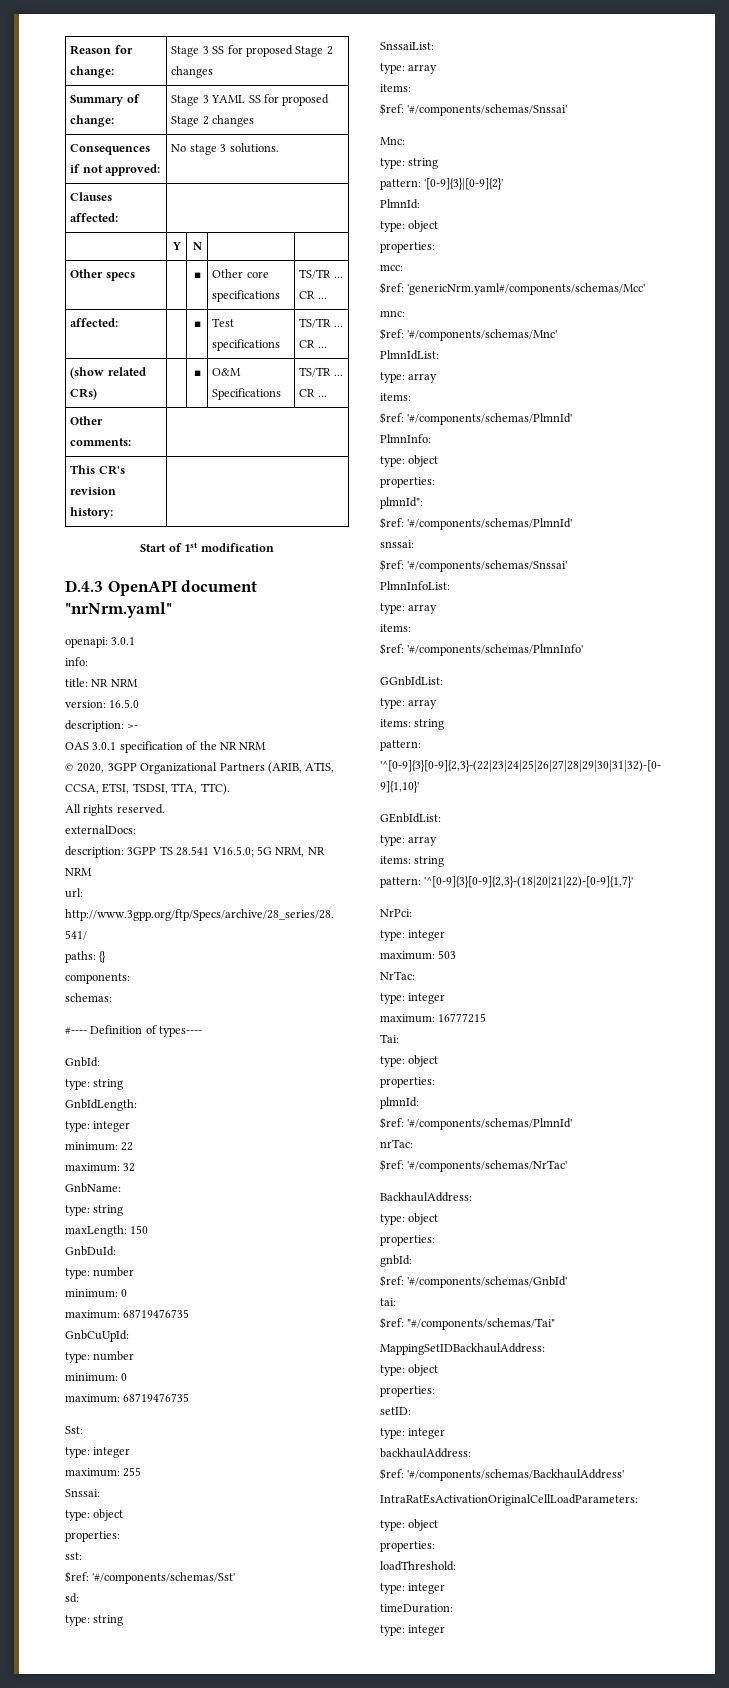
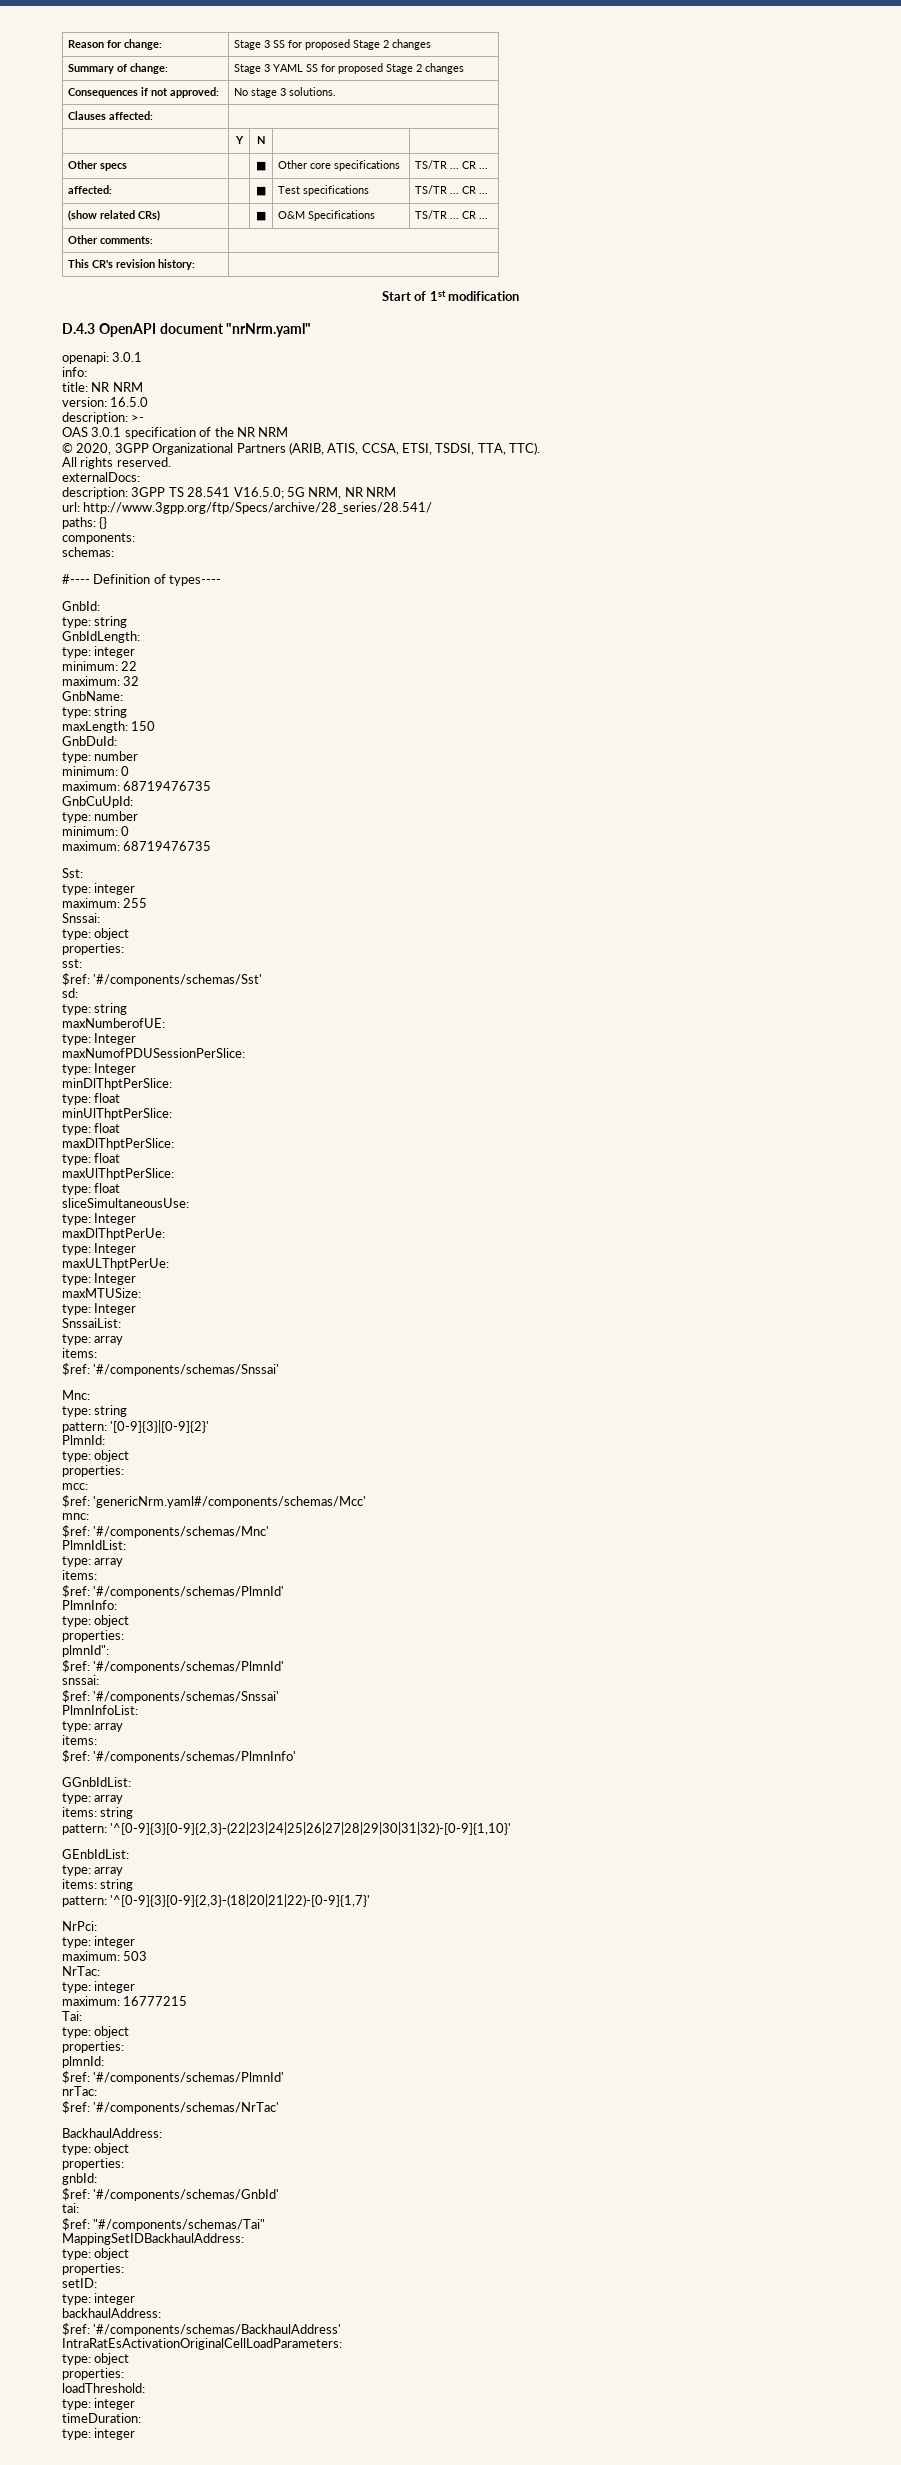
(124, 1620) none -> [62,1018,165,1028] [62,1033,137,1045] [62,1048,245,1058] [62,1063,137,1075] [62,1078,172,1090] [62,1093,121,1105] [62,1108,172,1120] [62,1123,121,1135] [62,1138,174,1150] [62,1153,121,1165] [62,1168,174,1180] [62,1183,121,1195] [62,1198,189,1208] [62,1213,137,1225] [62,1228,165,1240] [62,1243,137,1255] [62,1258,169,1270] [62,1273,137,1285] [62,1288,141,1298] [62,1303,137,1315] // maxNumberofUE: // type: Integer // maxNumofPDUSessionPerSlice: // type: Integer // minDlThptPerSlice: // type: float // minUlThptPerSlice: // type: float // maxDlThptPerSlice: // type: float // maxUlThptPerSlice: // type: float // sliceSimultaneousUse: // type: Integer // maxDlThptPerUe: // type: Integer // maxULThptPerUe: // type: Integer // maxMTUSize: // type: Integer

